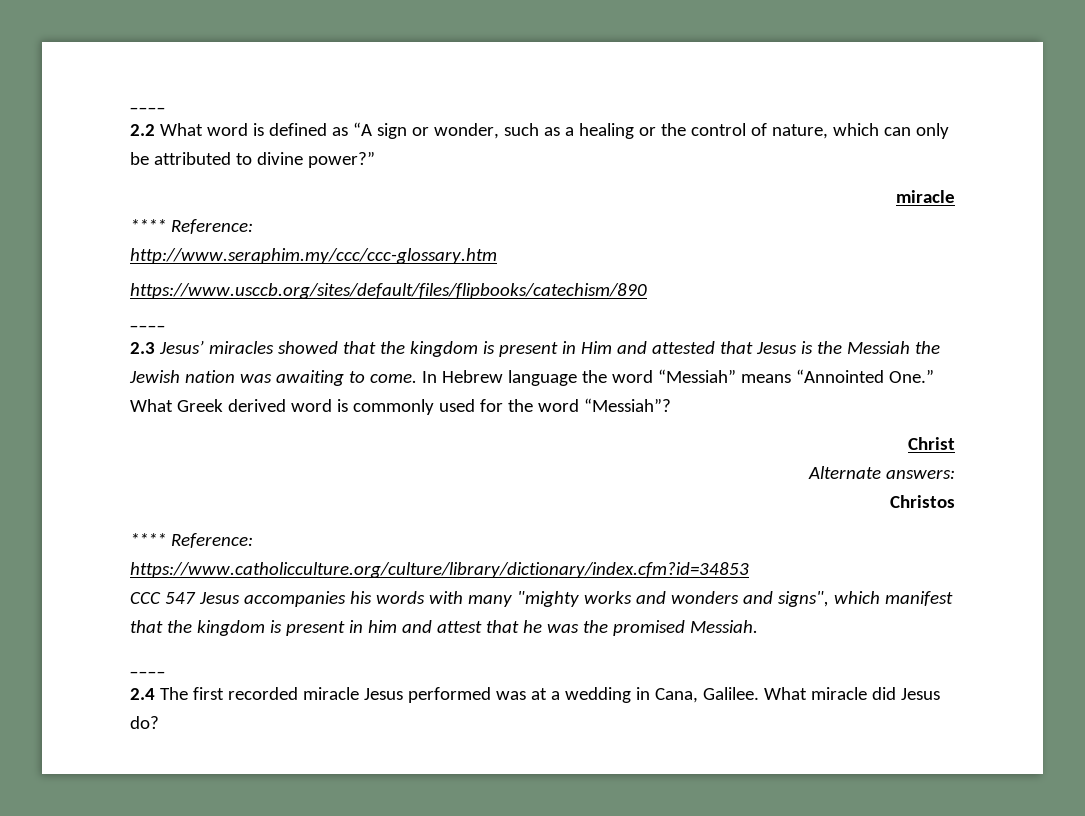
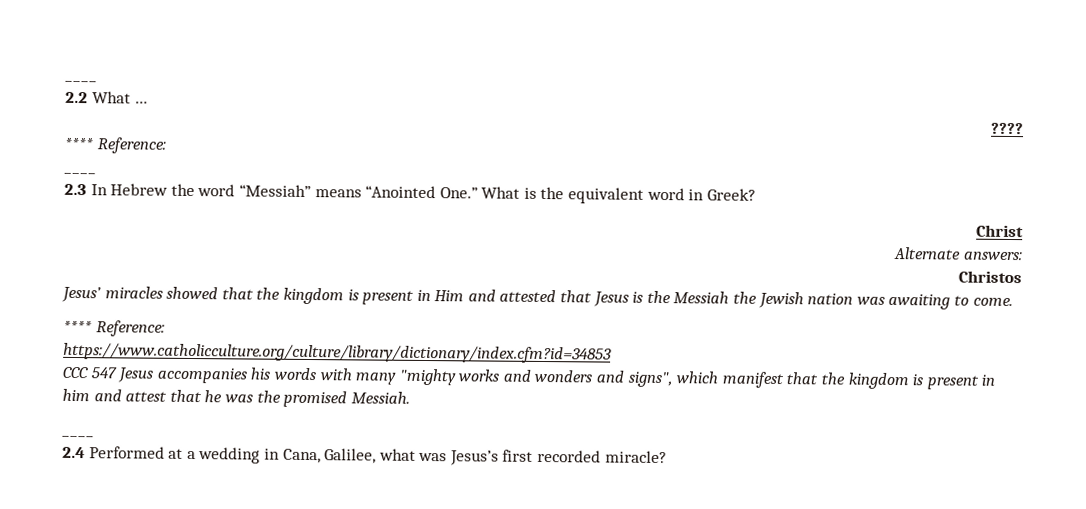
[206,122,949,139] [130,151,375,168] [896,190,955,203] [130,219,253,234] [130,248,497,264] [130,283,647,299] word is defined as “A sign or wonder, such as a healing or the control of nature, which can only be attributed to divine power?” // miracle // **** Reference: // http://www.seraphim.my/ccc/ccc-glossary.htm // https://www.usccb.org/sites/default/files/flipbooks/catechism/890 -> [134,101,149,104] [991,122,1024,135] [64,137,166,154] … // ???? // **** Reference:
(155, 348) none -> [90,183,756,204] [976,224,1024,238] [893,247,1023,261] [958,270,1022,284] In Hebrew the word “Messiah” means “Anointed One.” What is the equivalent word in Greek? // Christ // Alternate answers: // Christos //
[421,369,934,386] [130,398,671,415] [908,437,955,450] [808,466,955,479] [890,495,955,508] In Hebrew language the word “Messiah” means “Annointed One.” What Greek derived word is commonly used for the word “Messiah”? // Christ // Alternate answers: // Christos -> (1013, 302) none
[159,687,526,703] The first recorded miracle Jesus performed was -> [88,446,165,459] Performed
[702,687,940,700] [130,716,159,729] Galilee. What miracle did Jesus do? -> [324,448,667,466] Galilee, what was Jesus’s first recorded miracle?

